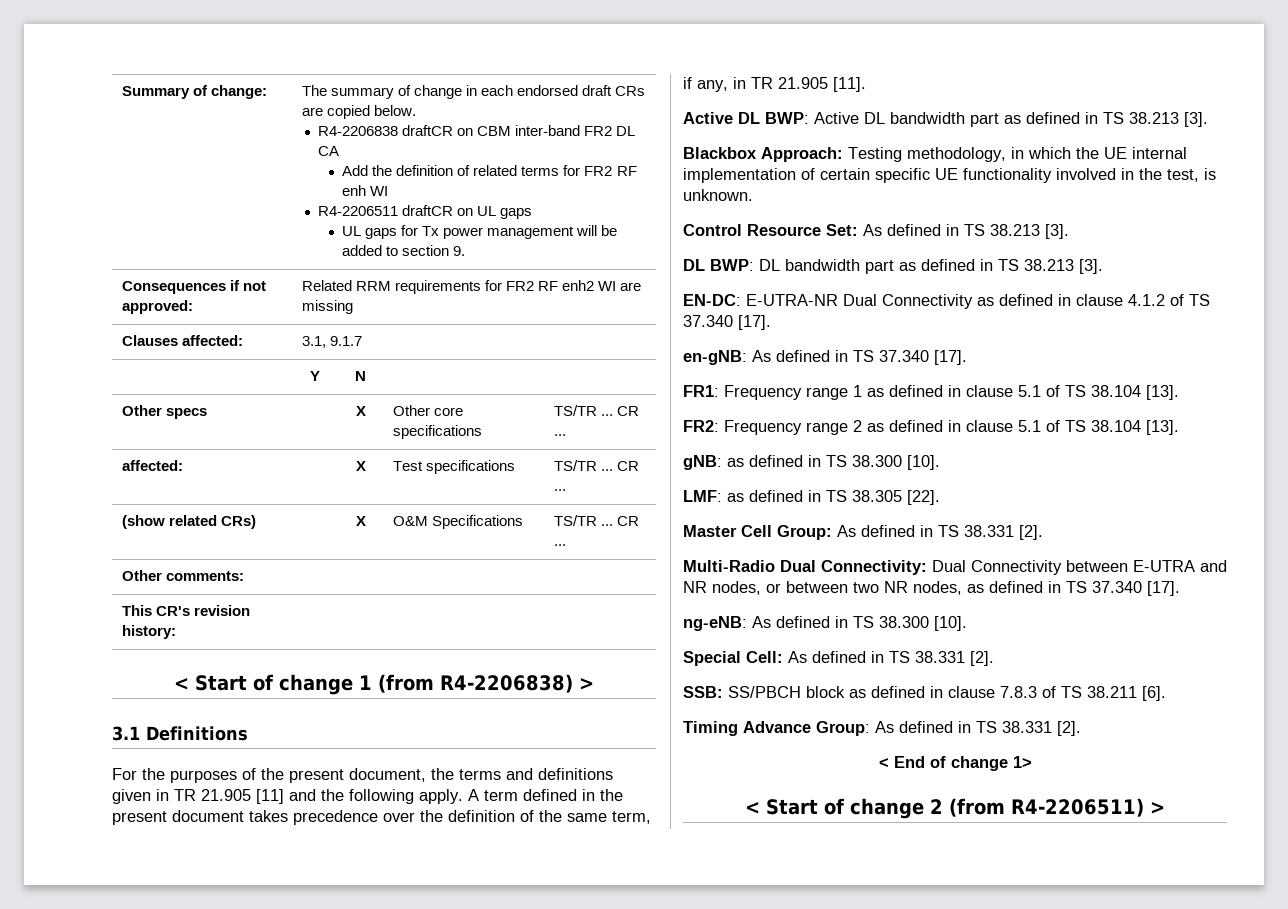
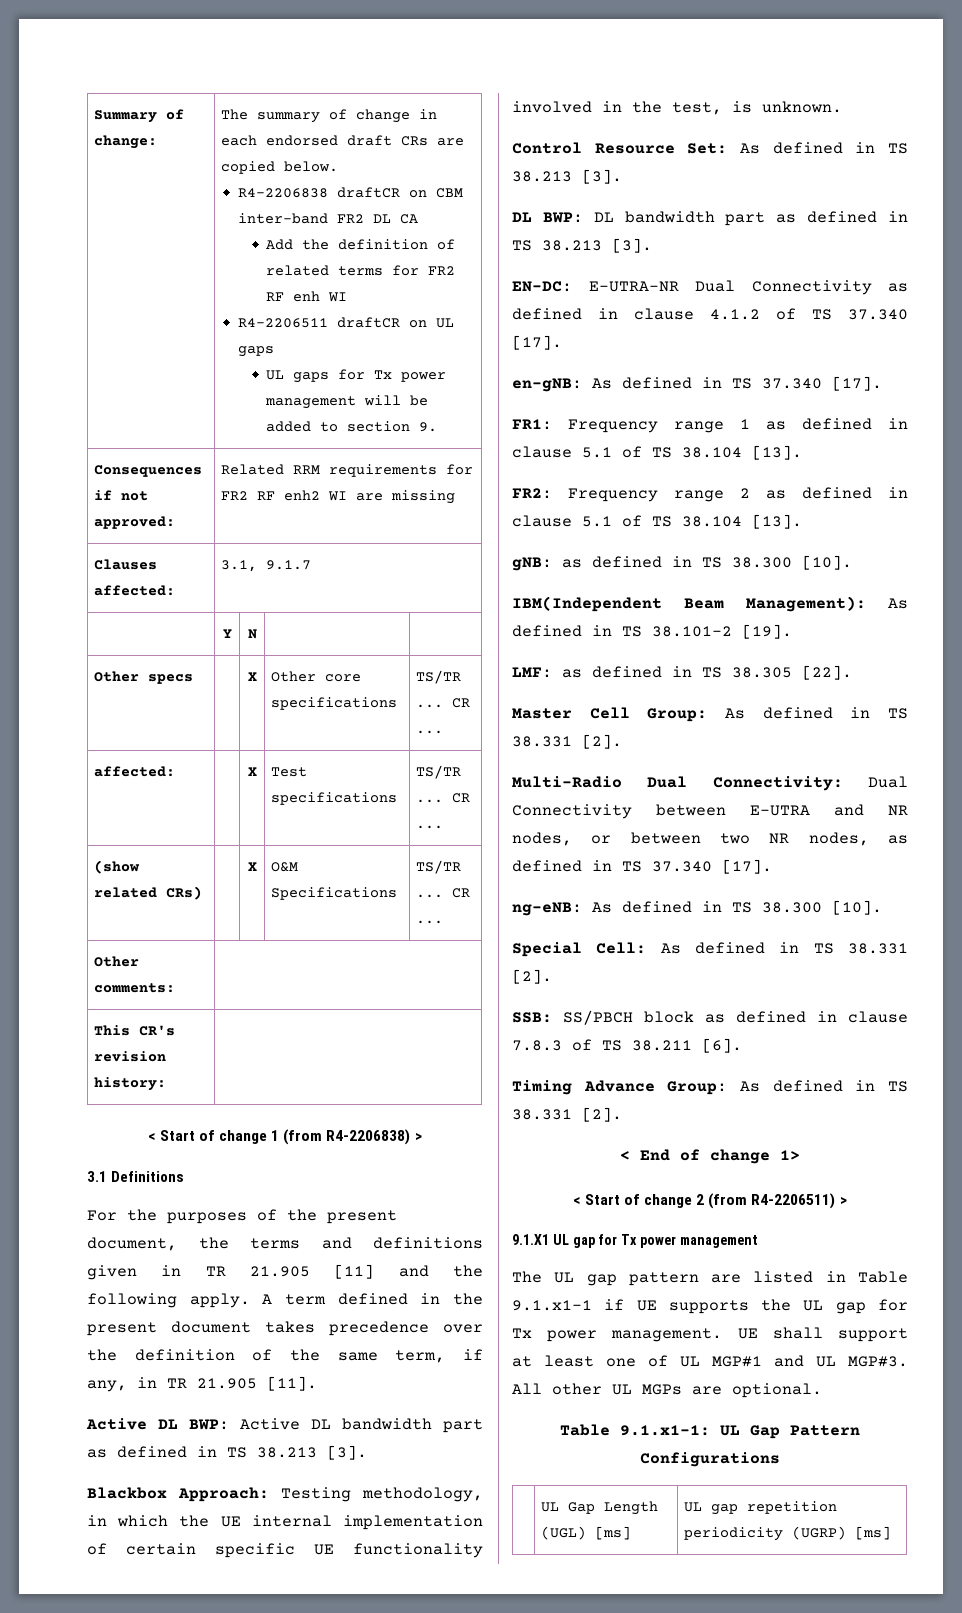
(940, 462) none -> [512,596,908,612] [512,624,792,639] // IBM(Independent Beam Management): As defined in TS 38.101-2 [19].
(1165, 808) none -> [512,1234,758,1248] [512,1271,908,1286] [512,1299,908,1314] [512,1327,908,1342] [512,1355,908,1367] [512,1383,822,1398] [560,1424,860,1439] [640,1452,780,1467] [541,1501,659,1515] [541,1526,632,1540] [684,1501,838,1515] [684,1526,892,1541] // 9.1.X1 UL gap for Tx power management // The UL gap pattern are listed in Table 9.1.x1-1 if UE supports the UL gap for Tx power management. UE shall support at least one of UL MGP#1 and UL MGP#3. All other UL MGPs are optional. // Table 9.1.x1-1: UL Gap Pattern Configurations // | UL Gap Length (UGL) [ms] | UL gap repetition periodicity (UGRP) [ms]

